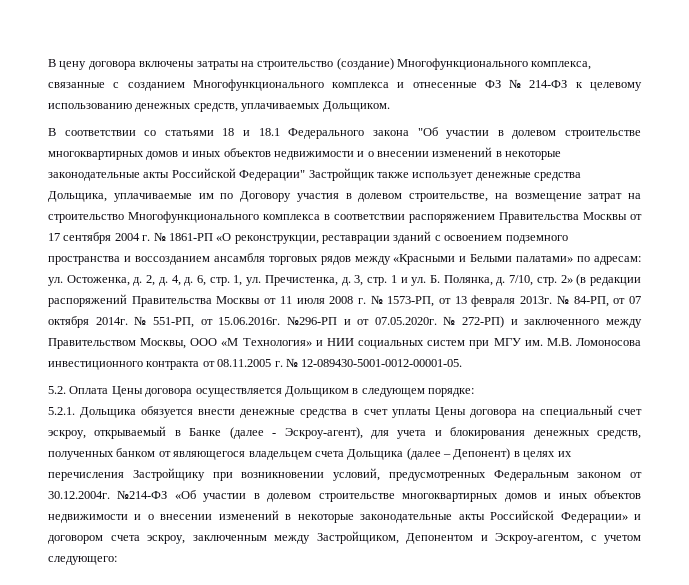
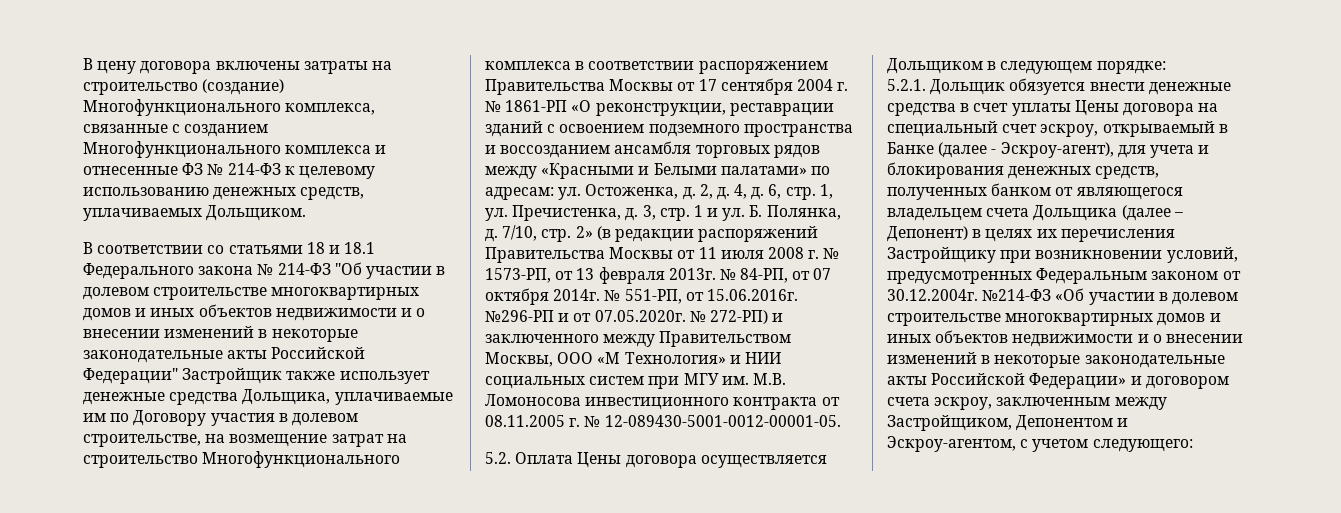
(409, 133) none -> [257,263,331,275] № 214-ФЗ
[80,407,137,418] Дольщика -> [930,79,1006,95] Дольщик

